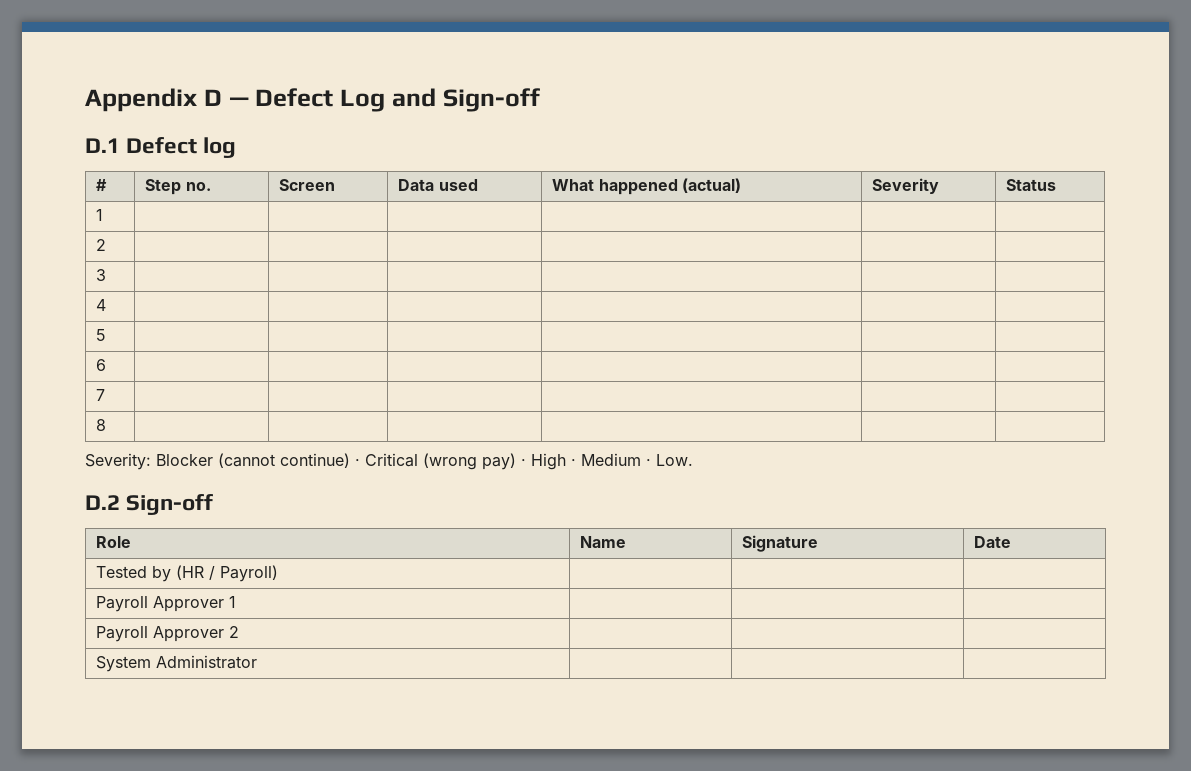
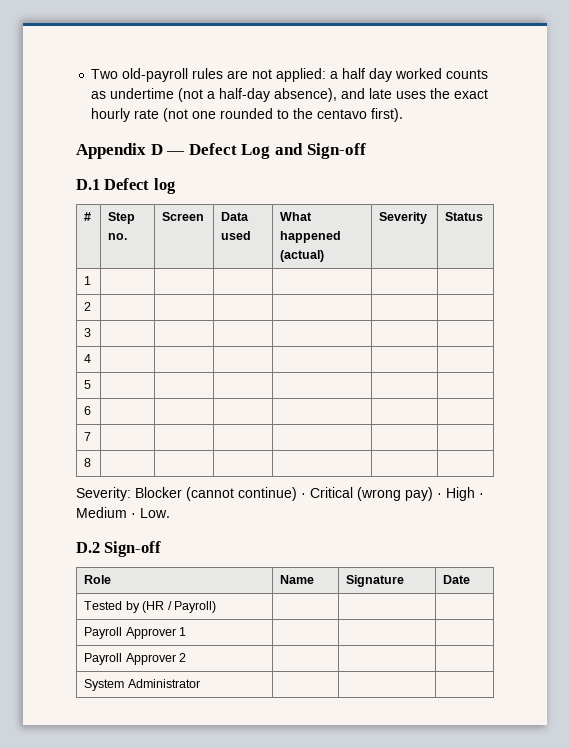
(85, 100) none -> [91,68,489,82] [91,88,489,102] [91,108,404,122] Two old-payroll rules are not applied: a half day worked counts as undertime (not a half-day absence), and late uses the exact hourly rate (not one rounded to the centavo first). //

